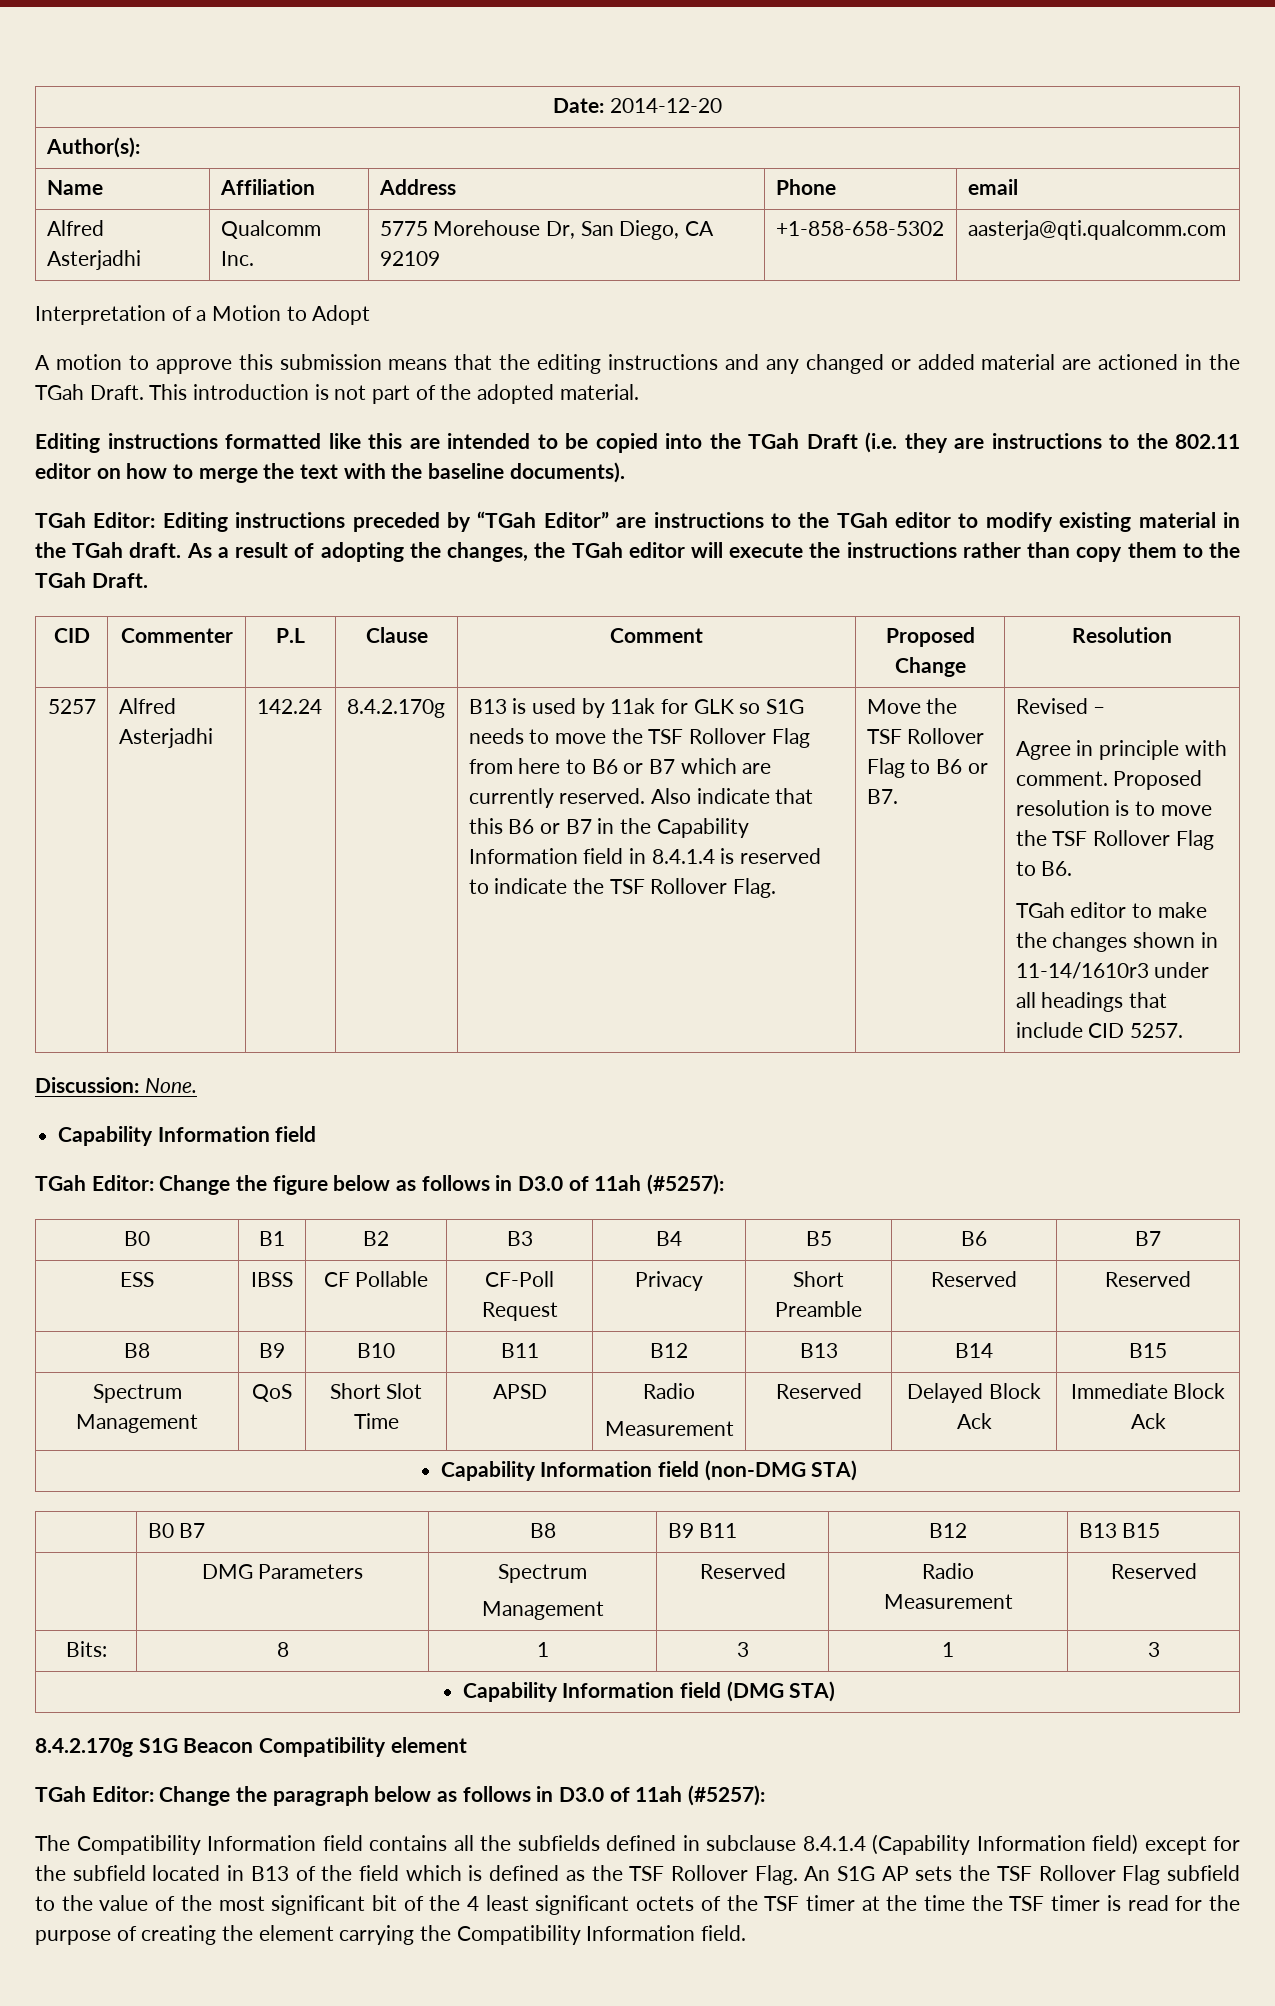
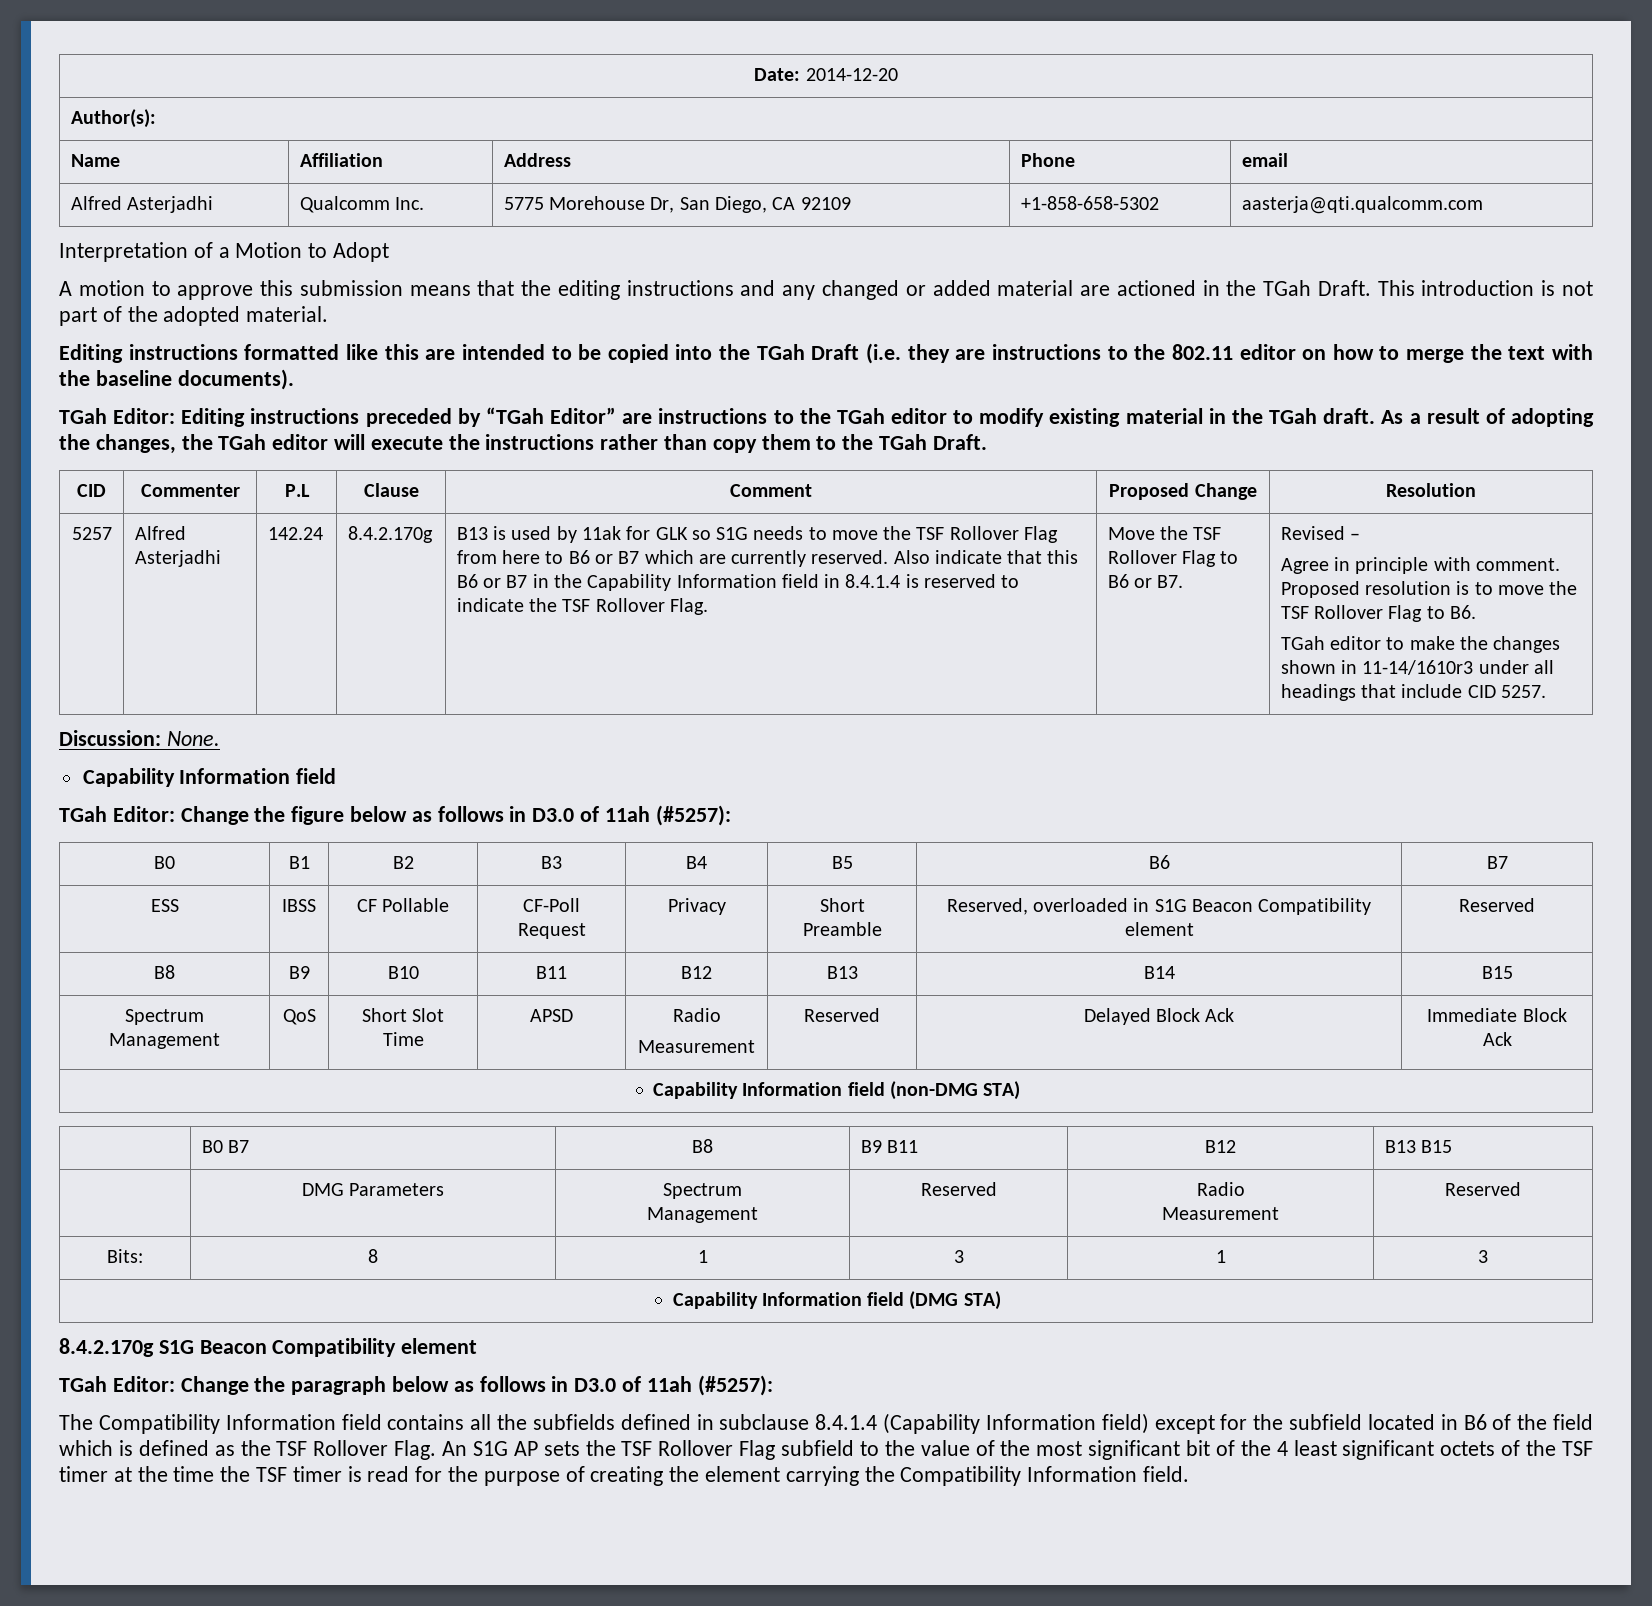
[931,1271,1017,1287] Reserved -> [946,898,1372,915] [1124,922,1194,936] Reserved, overloaded in S1G Beacon Compatibility element
[250,1866,289,1881] B13 -> [1463,1414,1487,1430] B6

